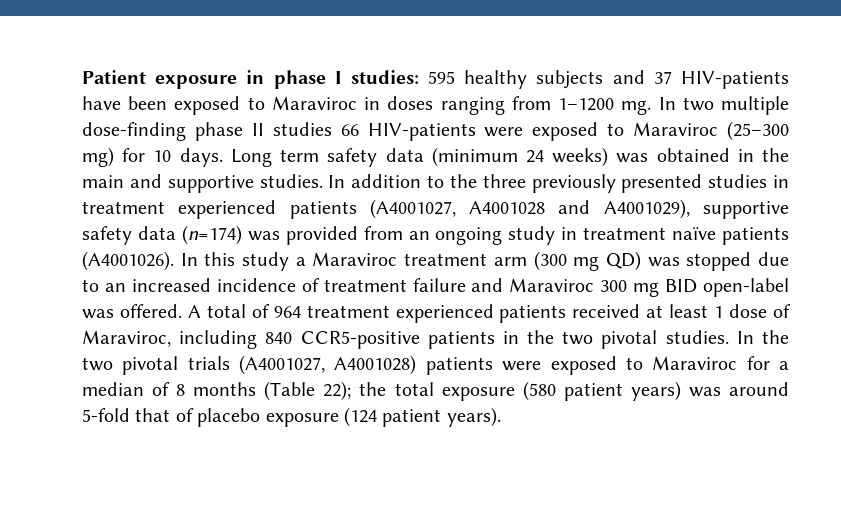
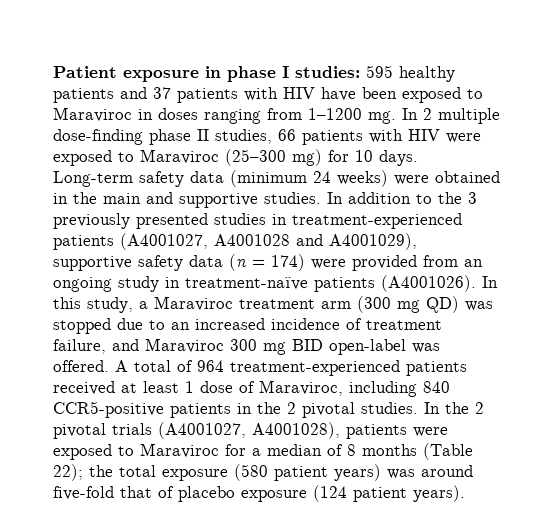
[536,70,604,89] subjects -> [53,88,114,103] patients
[680,71,789,89] HIV-patients -> [177,87,315,103] patients with HIV
[682,97,714,111] two -> [423,108,432,120] 2
[272,122,476,141] studies 66 HIV-patients -> [215,129,440,145] studies, 66 patients with HIV
[230,149,320,167] Long term -> [53,171,133,187] Long-term
[616,153,649,163] was -> [394,175,429,185] were
[482,174,526,188] three -> [468,192,477,204] 3
[82,200,277,219] treatment experienced -> [292,213,462,229] treatment-experienced
[181,225,280,245] (n=174) was -> [229,254,346,271] (n = 174) were
[583,227,717,240] treatment naïve -> [185,277,308,290] treatment-naïve
[242,252,290,271] study -> [87,297,133,313] study,
[412,278,466,292] failure -> [53,339,106,354] failure,
[306,304,494,323] treatment experienced -> [230,360,400,376] treatment-experienced
[562,331,594,345] two -> [287,402,296,414] 2
[82,357,113,371] two -> [475,402,484,414] 2
[334,355,417,375] A4001028) -> [252,422,340,439] A4001028),
[82,408,130,422] 5-fold -> [53,486,114,500] five-fold

